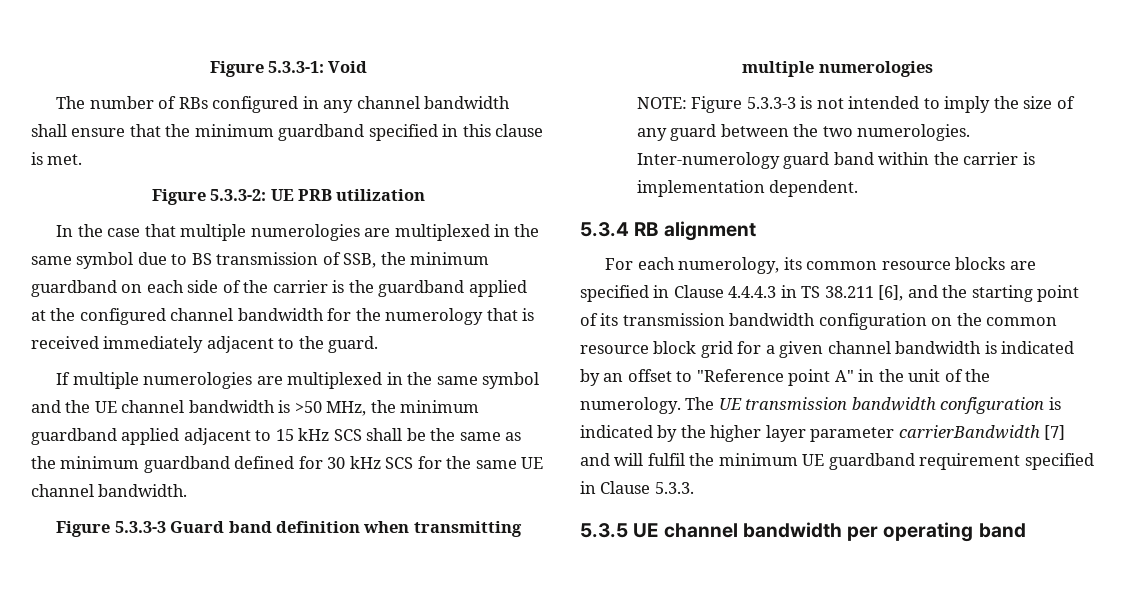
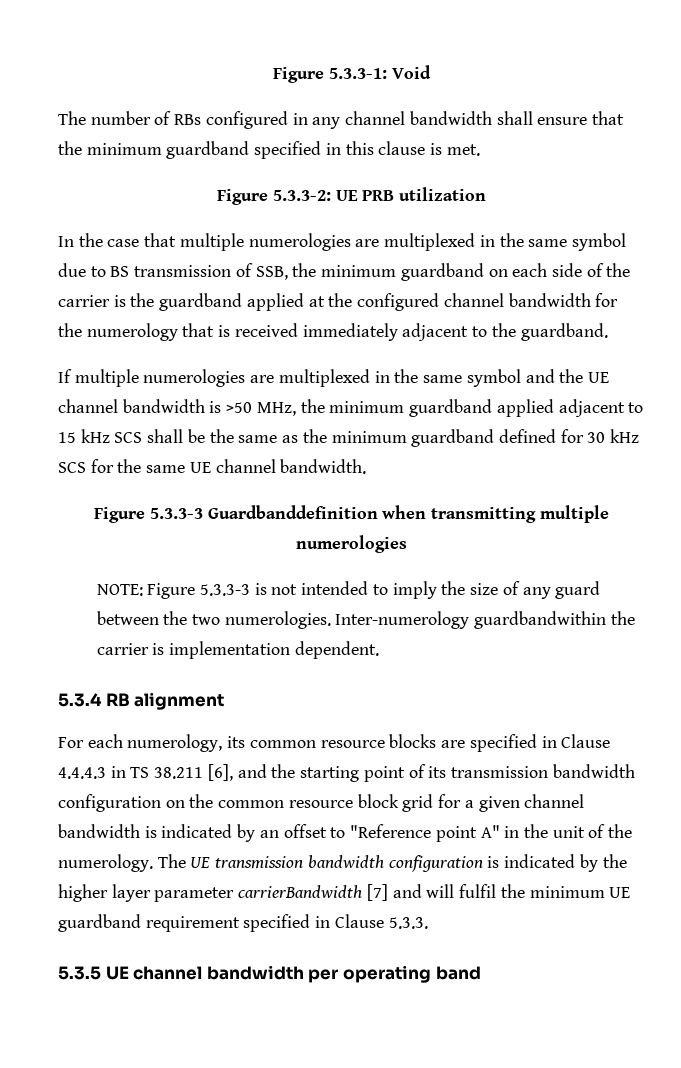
[328,336,379,353] guard. -> [520,323,608,341] guardband.
[170,521,360,533] Guard band definition -> [207,505,378,519] Guardbanddefinition
[783,152,930,169] guard band within -> [474,611,607,629] guardbandwithin

